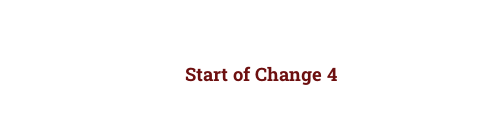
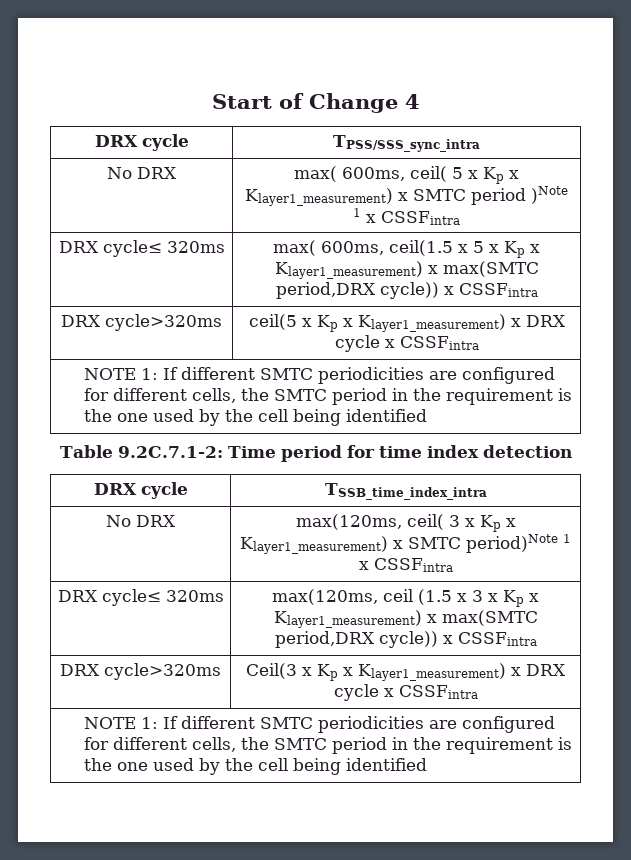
(337, 74) none -> [94,134,189,151] [333,135,480,152] [107,167,177,179] [294,166,519,184] [245,186,568,206] [353,208,460,225] [58,240,225,257] [273,240,540,258] [274,261,539,279] [275,282,538,299] [61,314,222,331] [248,314,566,332] [334,335,479,352] [83,367,555,384] [83,388,572,405] [83,409,427,426] [59,445,572,462] [93,482,188,499] [324,483,487,500] [106,515,176,527] [295,514,516,532] [240,534,571,554] [358,558,453,572] [57,589,224,606] [272,589,539,607] [273,610,538,628] [274,631,537,648] [60,663,221,680] [246,663,566,681] [333,684,478,701] [83,716,555,733] [83,737,572,754] [83,758,427,775] // DRX cycle | TPSS/SSS_sync_intra // No DRX | max( 600ms, ceil( 5 x Kp x Klayer1_measurement) x SMTC period )Note 1 x CSSFintra // DRX cycle≤ 320ms | max( 600ms, ceil(1.5 x 5 x Kp x Klayer1_measurement) x max(SMTC period,DRX cycle)) x CSSFintra // DRX cycle>320ms | ceil(5 x Kp x Klayer1_measurement) x DRX cycle x CSSFintra // NOTE 1: If different SMTC periodicities are configured for different cells, the SMTC period in the requirement is the one used by the cell being identified // Table 9.2C.7.1-2: Time period for time index detection // DRX cycle | TSSB_time_index_intra // No DRX | max(120ms, ceil( 3 x Kp x Klayer1_measurement) x SMTC period)Note 1 x CSSFintra // DRX cycle≤ 320ms | max(120ms, ceil (1.5 x 3 x Kp x Klayer1_measurement) x max(SMTC period,DRX cycle)) x CSSFintra // DRX cycle>320ms | Ceil(3 x Kp x Klayer1_measurement) x DRX cycle x CSSFintra // NOTE 1: If different SMTC periodicities are configured for different cells, the SMTC period in the requirement is the one used by the cell being identified

